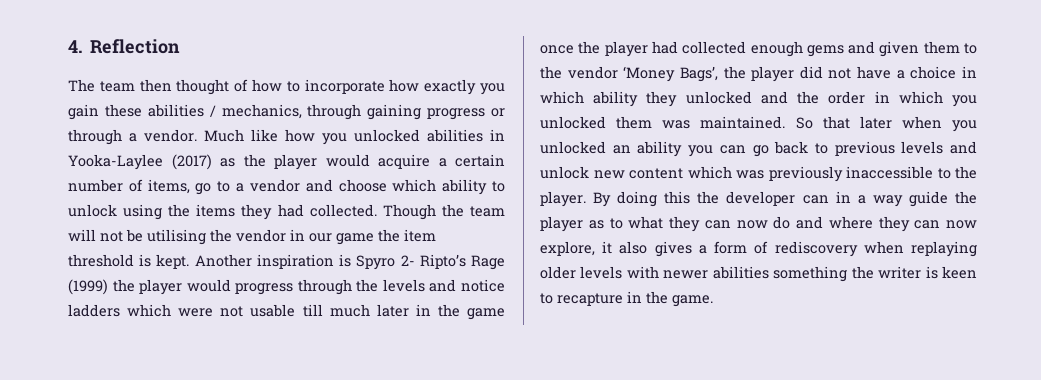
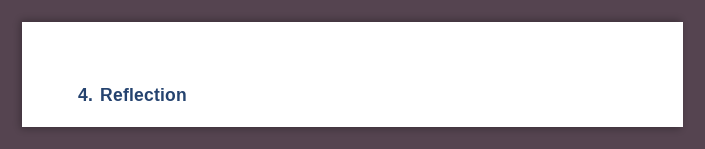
[68,79,506,95] [68,104,505,120] [68,129,505,145] [68,154,505,170] [68,179,505,195] [68,204,505,220] [68,229,436,245] [68,254,506,270] [68,279,505,295] [68,304,506,320] [540,41,977,57] [540,66,977,82] [540,91,977,107] [540,116,977,132] [540,141,977,157] [540,166,977,182] [540,191,977,207] [540,216,977,232] [540,241,977,257] [540,266,977,282] [540,291,713,307] // The team then thought of how to incorporate how exactly you gain these abilities / mechanics, through gaining progress or through a vendor. Much like how you unlocked abilities in Yooka-Laylee (2017) as the player would acquire a certain number of items, go to a vendor and choose which ability to unlock using the items they had collected. Though the team will not be utilising the vendor in our game the item threshold is kept. Another inspiration is Spyro 2- Ripto’s Rage (1999) the player would progress through the levels and notice ladders which were not usable till much later in the game once the player had collected enough gems and given them to the vendor ‘Money Bags’, the player did not have a choice in which ability they unlocked and the order in which you unlocked them was maintained. So that later when you unlocked an ability you can go back to previous levels and unlock new content which was previously inaccessible to the player. By doing this the developer can in a way guide the player as to what they can now do and where they can now explore, it also gives a form of rediscovery when replaying older levels with newer abilities something the writer is keen to recapture in the game. -> (187, 94) none

